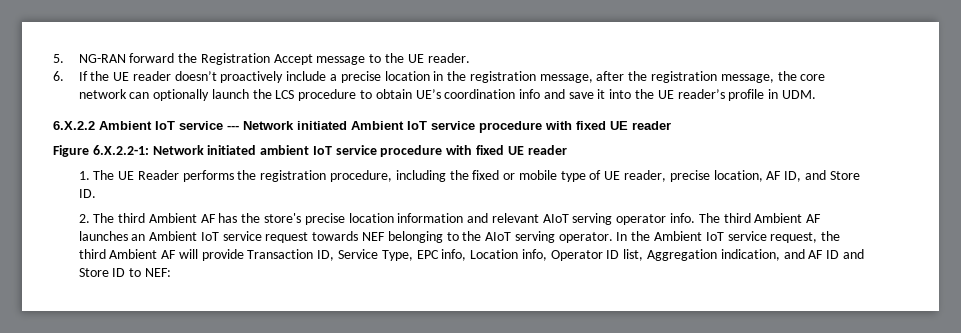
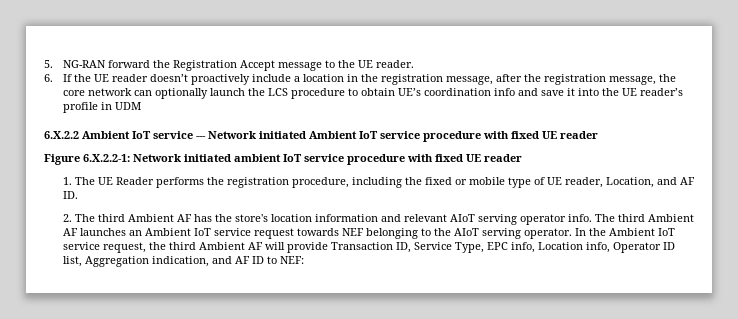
[340,71,381,83] precise -> (300, 79) none
[781,90,816,99] UDM. -> [114,102,141,110] UDM
[669,170,860,182] precise location, AF ID, and Store -> [605,177,695,188] Location, and AF
[304,213,345,225] precise -> (268, 218) none
[842,249,864,259] [78,268,126,277] and Store ID -> (264, 260) none

